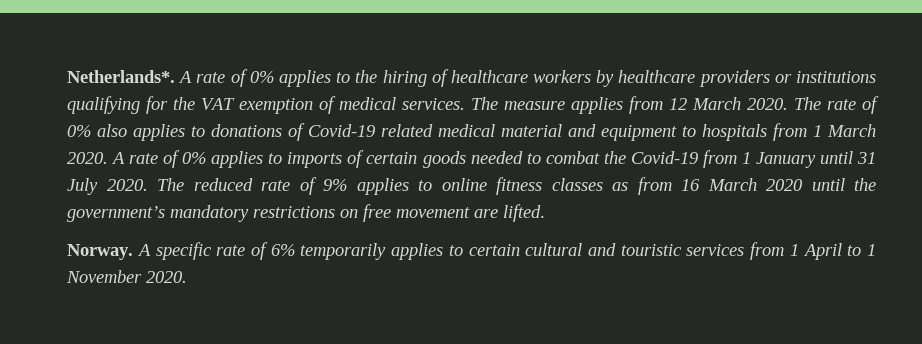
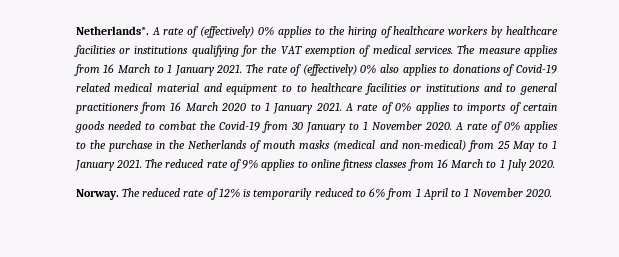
(248, 78) none -> [200,26,255,38] (effectively)
[698,70,770,87] providers -> [73,45,116,57] facilities
[669,97,789,110] 12 March 2020. -> [103,64,243,76] 16 March to 1 January 2021.
(880, 105) none -> [302,64,357,76] (effectively)
[702,123,877,141] [67,152,109,164] hospitals from 1 March 2020. -> [296,83,557,95] [75,102,342,114] to healthcare facilities or institutions and to general practitioners from 16 March 2020 to 1 January 2021.
[741,151,876,168] [67,178,148,195] 1 January until 31 July 2020. -> [290,121,558,133] [75,140,557,152] [74,159,142,171] 30 January to 1 November 2020. A rate of 0% applies to the purchase in the Netherlands of mouth masks (medical and non-medical) from 25 May to 1 January 2021.
[612,177,876,195] [67,204,546,222] [67,242,745,260] as from 16 March 2020 until the government’s mandatory restrictions on free movement are lifted. // Norway. A specific rate of 6% temporarily applies to certain cultural and touristic services -> [407,159,556,171] [75,188,386,200] from 16 March to 1 July 2020. // Norway. The reduced rate of 12% is temporarily reduced to 6%

